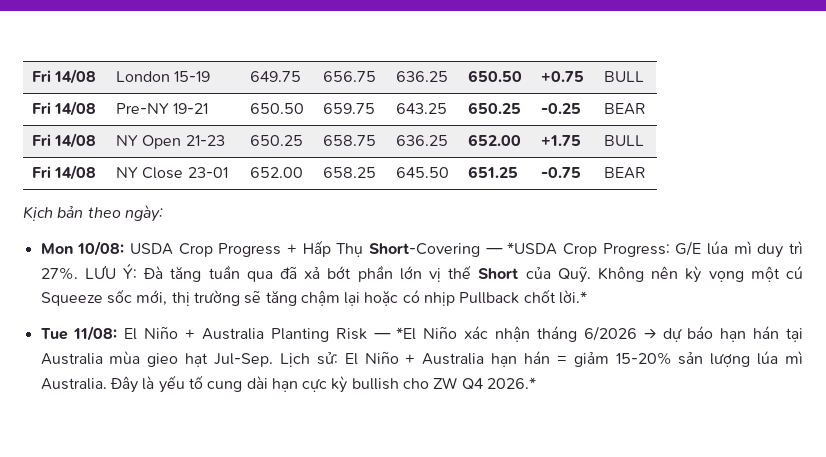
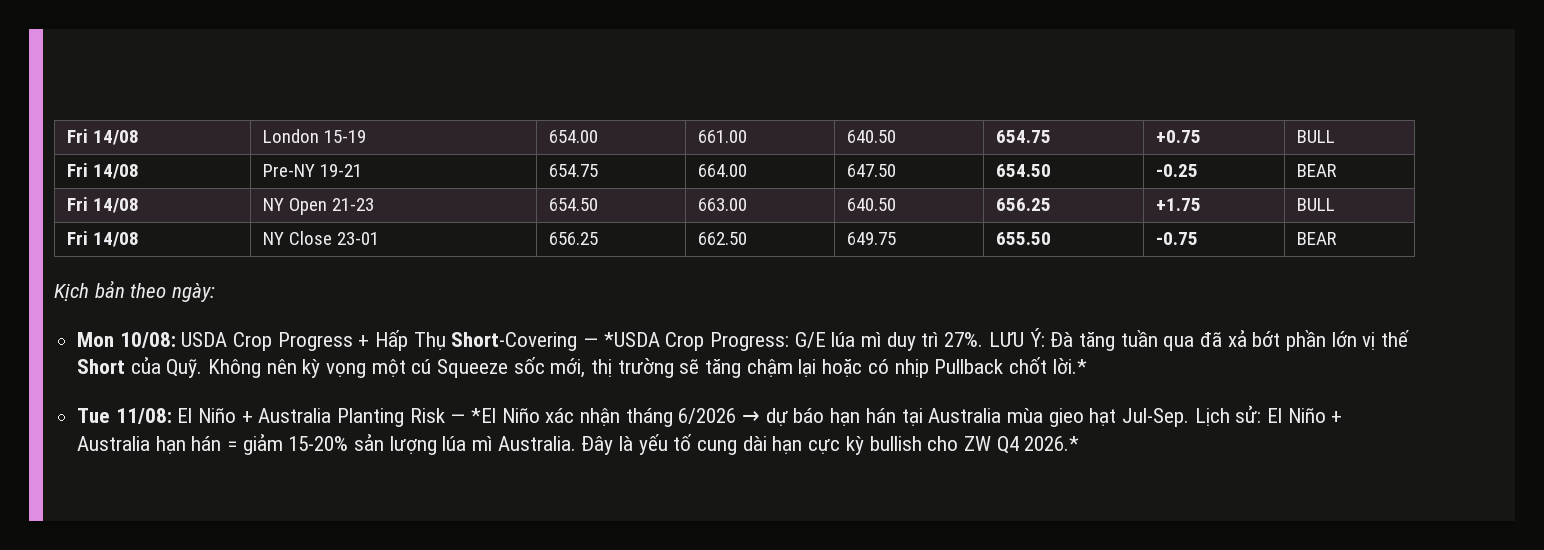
[250,71,302,82] [323,71,377,82] [396,71,449,82] [468,70,523,82] 649.75 | 656.75 | 636.25 | 650.50 -> [549,130,599,143] [698,130,748,143] [847,130,897,143] [996,130,1052,143] 654.00 | 661.00 | 640.50 | 654.75
[250,103,305,114] [323,103,376,114] [396,103,448,114] [468,102,522,114] 650.50 | 659.75 | 643.25 | 650.25 -> [549,164,599,177] [698,164,748,177] [847,164,897,177] [996,164,1052,177] 654.75 | 664.00 | 647.50 | 654.50
[250,135,304,146] [323,135,377,146] [396,135,449,146] [468,134,522,146] 650.25 | 658.75 | 636.25 | 652.00 -> [549,198,599,211] [698,198,748,211] [847,198,897,211] [996,198,1052,211] 654.50 | 663.00 | 640.50 | 656.25
[250,167,304,178] [323,167,377,178] [396,167,450,178] [468,166,519,178] 652.00 | 658.25 | 645.50 | 651.25 -> [549,232,599,245] [698,232,748,245] [847,232,897,245] [996,232,1052,245] 656.25 | 662.50 | 649.75 | 655.50

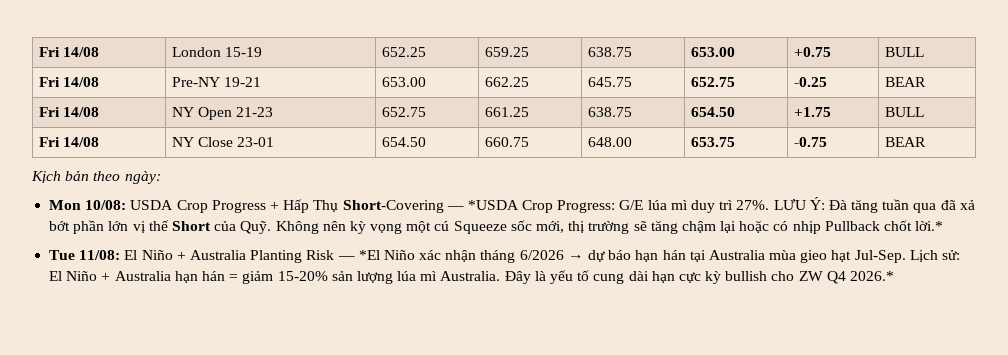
[549,130,599,143] [698,130,748,143] [847,130,897,143] [996,130,1052,143] 654.00 | 661.00 | 640.50 | 654.75 -> [381,47,426,57] [484,47,529,57] [587,47,632,57] [690,47,735,57] 652.25 | 659.25 | 638.75 | 653.00
[549,164,599,177] [698,164,748,177] [847,164,897,177] [996,164,1052,177] 654.75 | 664.00 | 647.50 | 654.50 -> [381,77,426,87] [484,77,529,87] [587,77,632,87] [690,77,735,87] 653.00 | 662.25 | 645.75 | 652.75
[549,198,599,211] [698,198,748,211] [847,198,897,211] [996,198,1052,211] 654.50 | 663.00 | 640.50 | 656.25 -> [381,107,426,117] [484,107,529,117] [587,107,632,117] [690,107,735,117] 652.75 | 661.25 | 638.75 | 654.50
[549,232,599,245] [698,232,748,245] [847,232,897,245] [996,232,1052,245] 656.25 | 662.50 | 649.75 | 655.50 -> [381,137,426,147] [484,137,529,147] [587,137,632,147] [690,137,735,147] 654.50 | 660.75 | 648.00 | 653.75

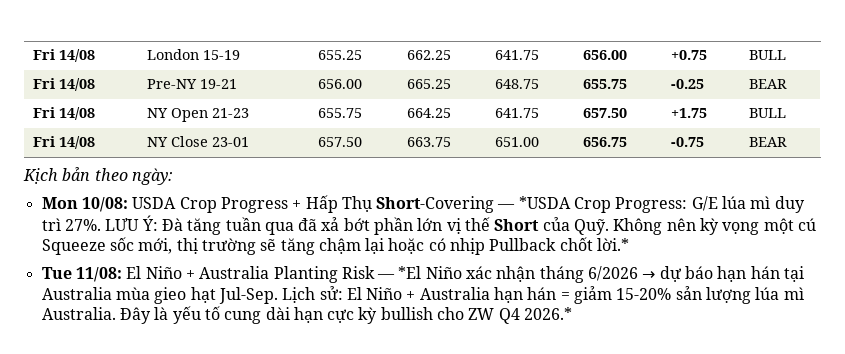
[381,47,426,57] [484,47,529,57] [587,47,632,57] [690,47,735,57] 652.25 | 659.25 | 638.75 | 653.00 -> [318,50,363,60] [407,50,452,60] [495,50,540,60] [583,50,628,60] 655.25 | 662.25 | 641.75 | 656.00
[381,77,426,87] [484,77,529,87] [587,77,632,87] [690,77,735,87] 653.00 | 662.25 | 645.75 | 652.75 -> [318,79,363,89] [407,79,452,89] [495,79,540,89] [583,79,628,89] 656.00 | 665.25 | 648.75 | 655.75
[381,107,426,117] [484,107,529,117] [587,107,632,117] [690,107,735,117] 652.75 | 661.25 | 638.75 | 654.50 -> [318,108,363,118] [407,108,452,118] [495,108,540,118] [583,108,628,118] 655.75 | 664.25 | 641.75 | 657.50
[381,137,426,147] [484,137,529,147] [587,137,632,147] [690,137,735,147] 654.50 | 660.75 | 648.00 | 653.75 -> [318,137,363,147] [407,137,452,147] [495,137,540,147] [583,137,628,147] 657.50 | 663.75 | 651.00 | 656.75

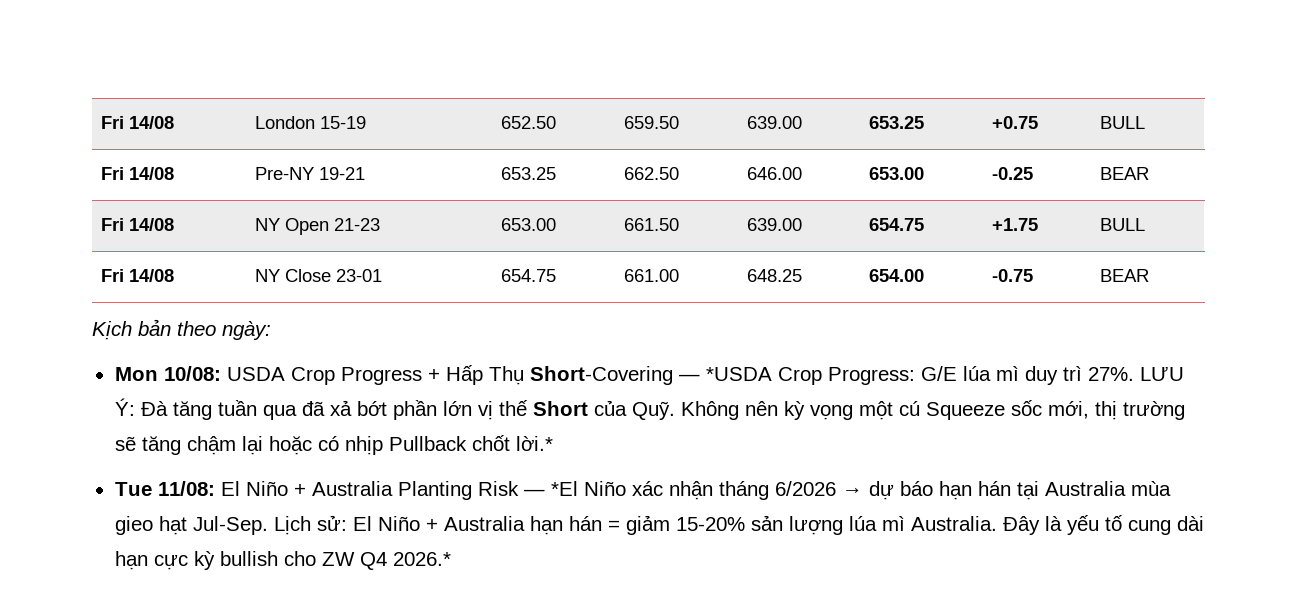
[318,50,363,60] [407,50,452,60] [495,50,540,60] [583,50,628,60] 655.25 | 662.25 | 641.75 | 656.00 -> [501,116,557,129] [624,116,680,129] [747,116,803,129] [869,116,925,129] 652.50 | 659.50 | 639.00 | 653.25
[318,79,363,89] [407,79,452,89] [495,79,540,89] [583,79,628,89] 656.00 | 665.25 | 648.75 | 655.75 -> [501,167,557,180] [624,167,680,180] [747,167,803,180] [869,167,925,180] 653.25 | 662.50 | 646.00 | 653.00
[318,108,363,118] [407,108,452,118] [495,108,540,118] [583,108,628,118] 655.75 | 664.25 | 641.75 | 657.50 -> [501,218,557,231] [624,218,680,231] [747,218,803,231] [869,218,925,231] 653.00 | 661.50 | 639.00 | 654.75
[318,137,363,147] [407,137,452,147] [495,137,540,147] [583,137,628,147] 657.50 | 663.75 | 651.00 | 656.75 -> [501,269,557,282] [624,269,680,282] [747,269,803,282] [869,269,925,282] 654.75 | 661.00 | 648.25 | 654.00

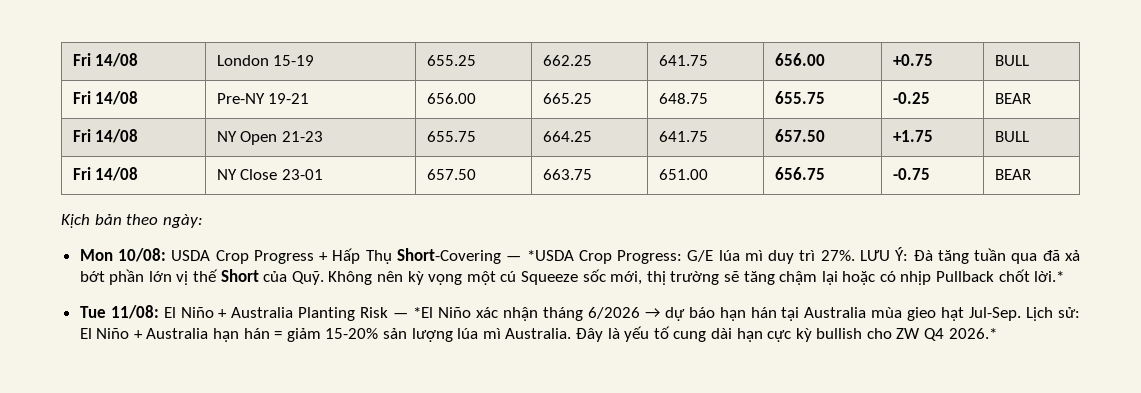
[501,116,557,129] [624,116,680,129] [747,116,803,129] [869,116,925,129] 652.50 | 659.50 | 639.00 | 653.25 -> [426,55,476,66] [542,55,592,66] [658,55,708,66] [774,53,825,66] 655.25 | 662.25 | 641.75 | 656.00
[501,167,557,180] [624,167,680,180] [747,167,803,180] [869,167,925,180] 653.25 | 662.50 | 646.00 | 653.00 -> [426,93,476,104] [542,93,592,104] [658,93,708,104] [774,91,825,104] 656.00 | 665.25 | 648.75 | 655.75
[501,218,557,231] [624,218,680,231] [747,218,803,231] [869,218,925,231] 653.00 | 661.50 | 639.00 | 654.75 -> [426,131,476,142] [542,131,592,142] [658,131,708,142] [774,129,825,142] 655.75 | 664.25 | 641.75 | 657.50
[501,269,557,282] [624,269,680,282] [747,269,803,282] [869,269,925,282] 654.75 | 661.00 | 648.25 | 654.00 -> [426,169,476,180] [542,169,592,180] [658,169,708,180] [774,167,825,180] 657.50 | 663.75 | 651.00 | 656.75

